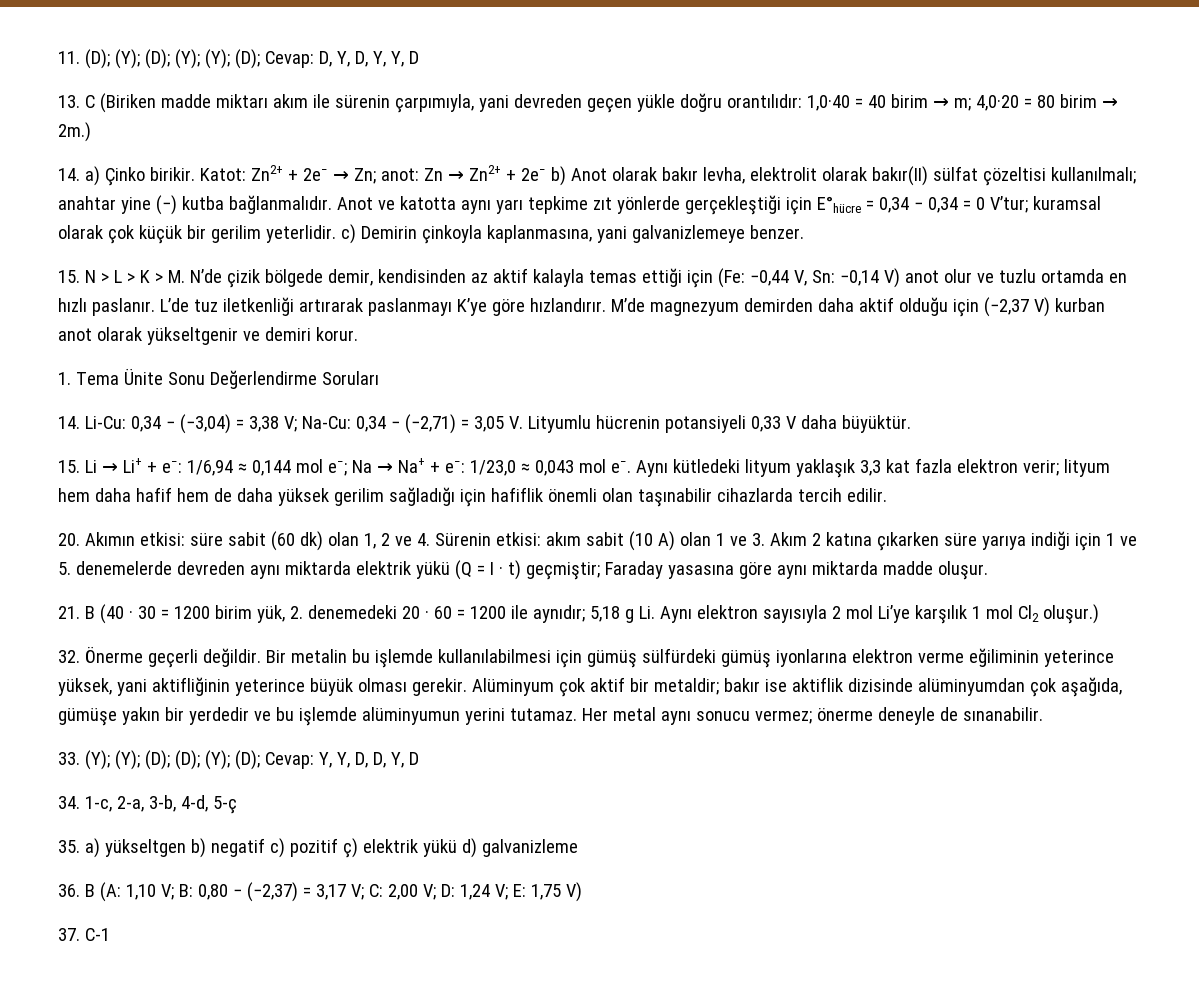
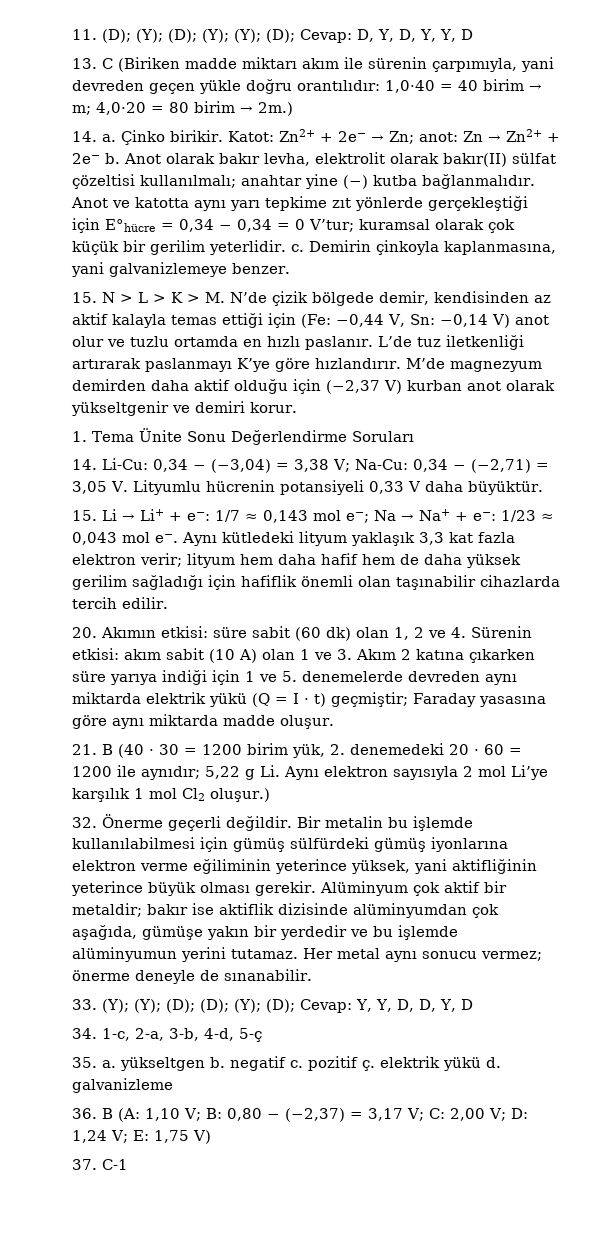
[84,166,100,186] a) -> [102,134,116,142] a.
[550,166,566,186] b) -> [105,153,120,164] b.
[340,224,356,244] c) -> [290,244,304,252] c.
[186,460,291,476] 1/6,94 ≈ 0,144 -> [215,510,308,523] 1/7 ≈ 0,143
[469,460,516,476] 1/23,0 -> [501,510,536,522] 1/23
[589,606,620,622] 5,18 -> [205,766,240,779] 5,22
[84,838,477,858] a) yükseltgen b) negatif c) pozitif ç) elektrik yükü d) -> [102,1056,501,1071] a. yükseltgen b. negatif c. pozitif ç. elektrik yükü d.

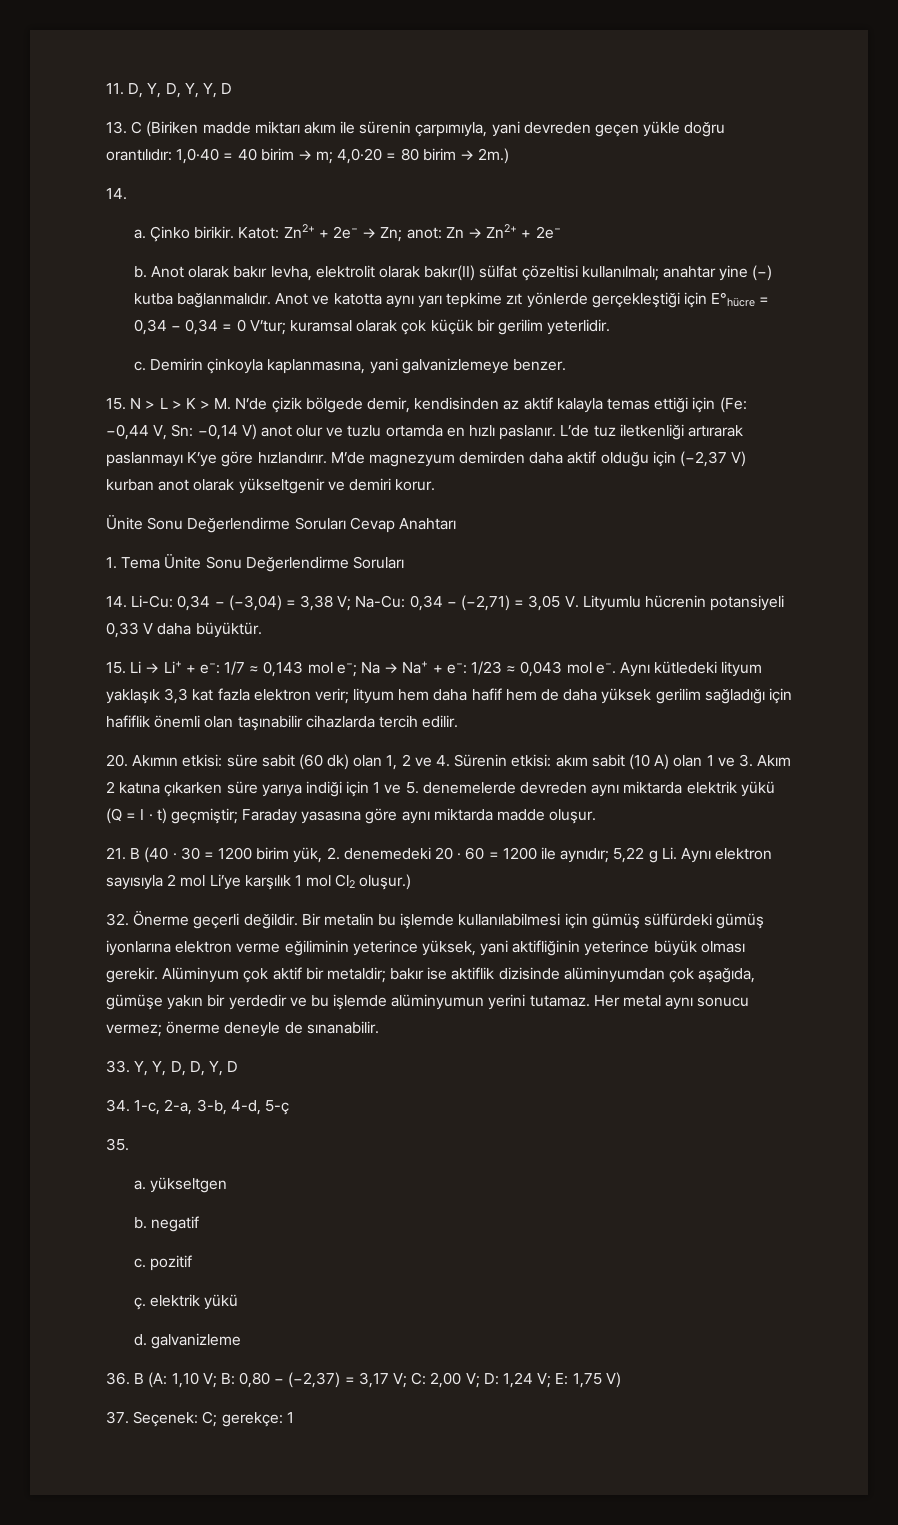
[102,29,352,43] (D); (Y); (D); (Y); (Y); (D); Cevap: -> (124, 89) none
(97, 136) none -> (127, 194) //
(100, 158) none -> (561, 232) //
(286, 247) none -> (611, 327) //
(297, 407) none -> [106,514,456,533] // Ünite Sonu Değerlendirme Soruları Cevap Anahtarı
[102,999,352,1013] (Y); (Y); (D); (D); (Y); (D); Cevap: -> (130, 1066) none
(97, 1062) none -> (129, 1144) //
(205, 1064) none -> (228, 1185) //
(286, 1063) none -> (200, 1224) //
(358, 1063) none -> (193, 1263) //
(481, 1064) none -> (239, 1302) //
[102,1159,128,1170] C-1 -> [133,1411,294,1427] Seçenek: C; gerekçe: 1

